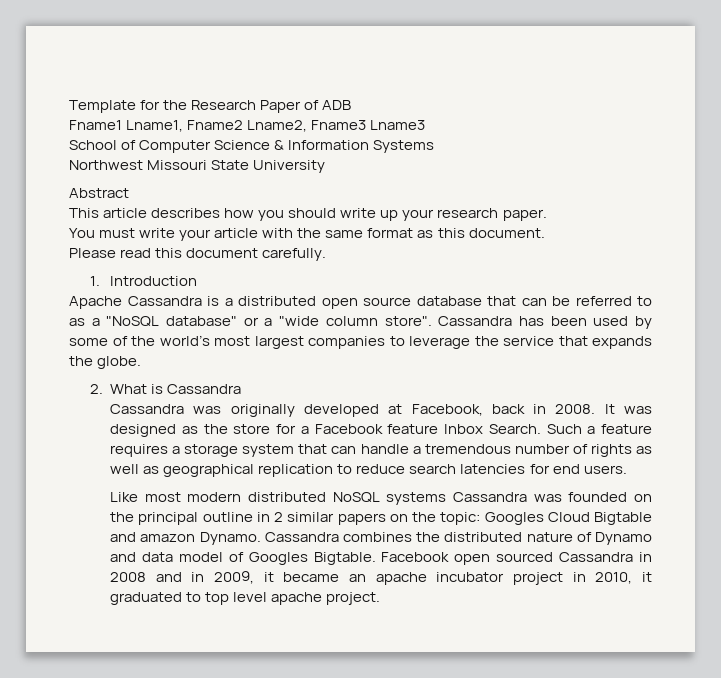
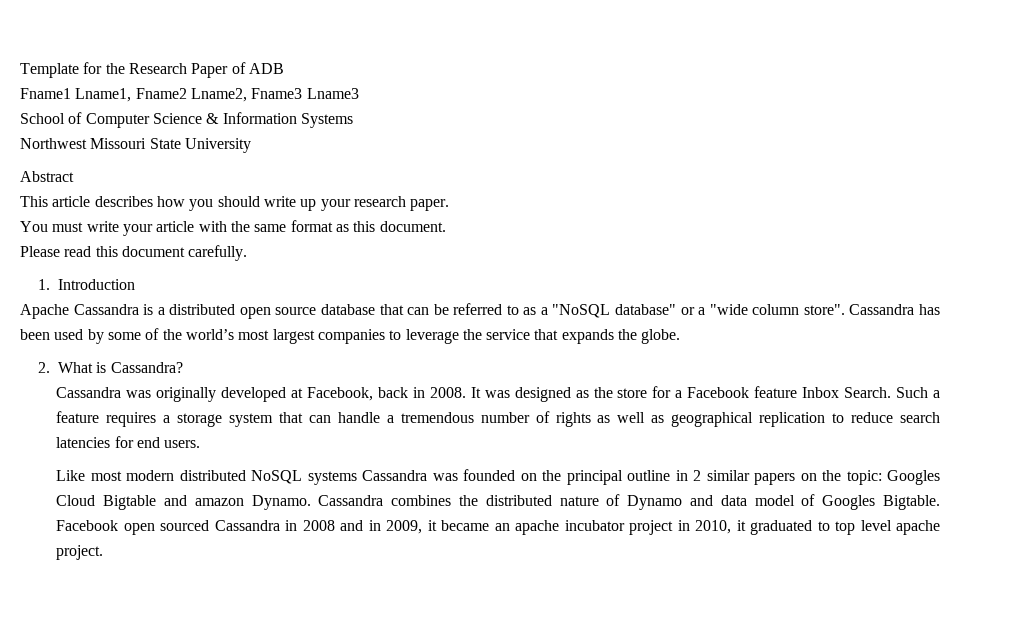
[167,384,242,394] Cassandra -> [110,362,183,373] Cassandra?

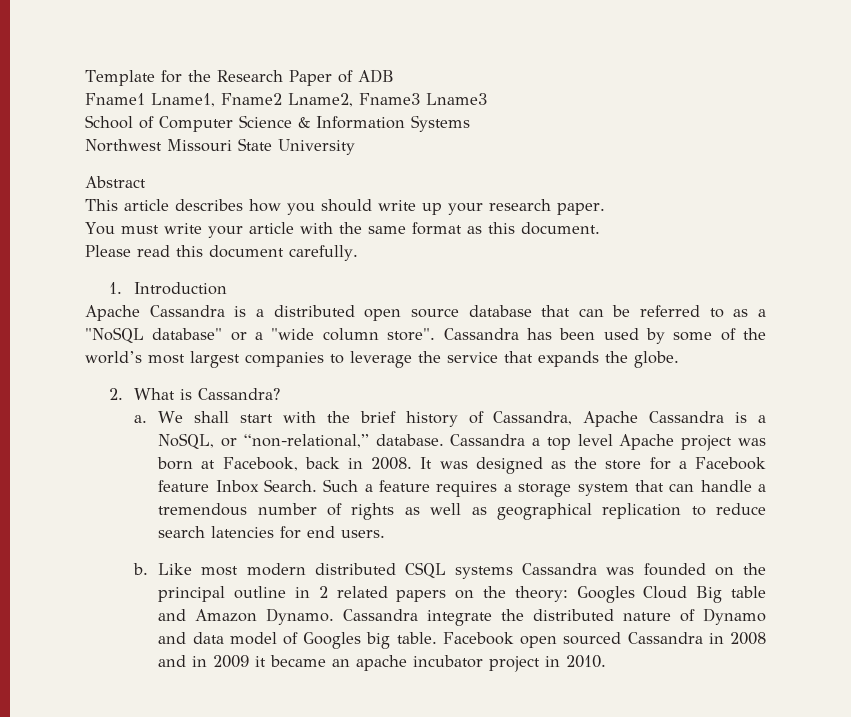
[56,387,287,402] Cassandra was originally developed -> [133,411,766,427] [158,433,767,451] [157,457,194,470] a. We shall start with the brief history of Cassandra, Apache Cassandra is a NoSQL, or “non-relational,” database. Cassandra a top level Apache project was born
(201, 444) none -> [132,563,148,575] b.
[251,470,303,484] NoSQL -> [404,562,446,578] CSQL
[706,470,750,481] similar -> [336,586,388,598] related
[846,470,882,485] topic: -> [514,586,568,602] theory:
[103,495,244,510] Bigtable and amazon -> [696,586,766,603] [158,609,258,622] Big table and Amazon
[391,495,452,506] combines -> [427,610,493,626] integrate
[882,495,940,510] Bigtable. -> [366,632,437,649] big table.
[386,520,423,534] 2009, -> [213,655,250,668] 2009
[695,520,941,535] [56,545,104,560] 2010, it graduated to top level apache project. -> [566,655,607,668] 2010.

